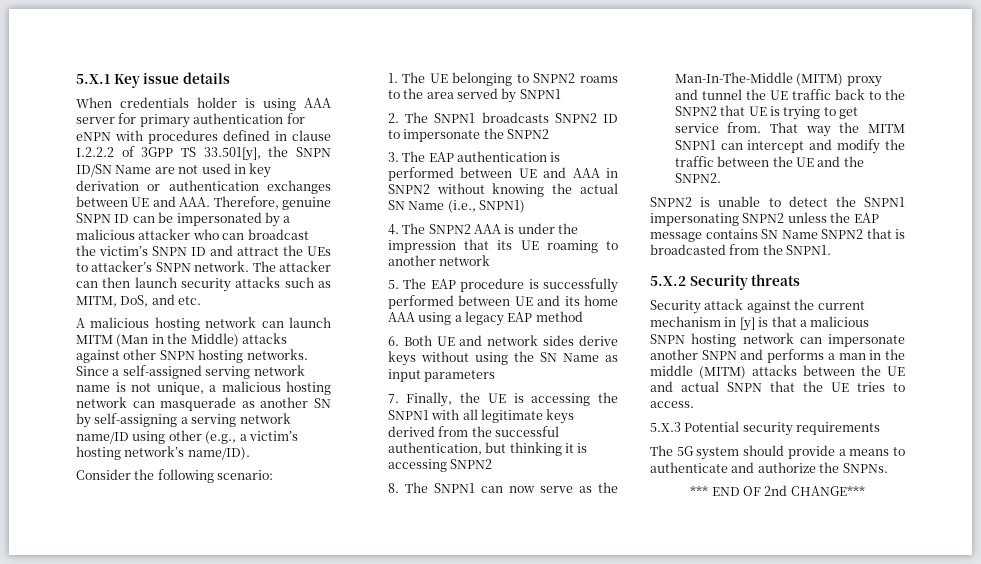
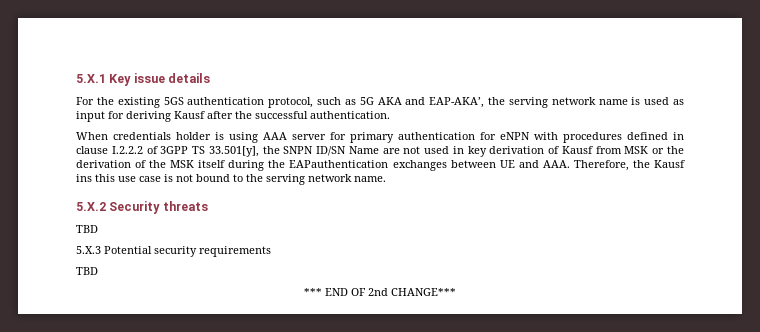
(230, 78) none -> [76,97,684,108] [76,111,390,122] // For the existing 5GS authentication protocol, such as 5G AKA and EAP-AKA’, the serving network name is used as input for deriving Kausf after the successful authentication.
[147,180,259,191] or authentication -> [548,146,685,154] [76,160,389,171] of Kausf from MSK or the derivation of the MSK itself during the EAPauthentication
[282,197,331,210] [76,212,291,227] [76,229,309,240] [76,245,331,256] [76,261,331,272] [76,277,331,292] [76,294,202,307] [76,317,331,331] [76,333,287,347] [76,349,308,363] [76,365,305,379] [76,381,331,395] [76,397,331,411] [76,413,291,428] [76,430,298,444] [76,446,250,460] [76,469,274,483] [387,72,618,86] [387,88,561,103] [387,112,618,123] [387,128,549,142] [387,151,561,162] [387,167,618,181] [387,183,618,197] [387,200,525,213] [387,223,579,235] [387,239,618,253] [387,255,491,266] [387,278,618,293] [387,295,618,309] [387,311,583,326] [387,335,618,346] [387,351,618,366] [387,369,496,382] [387,392,618,407] [387,409,575,424] [387,426,559,437] [387,442,588,456] [387,459,493,472] [387,482,618,493] [674,72,882,87] [674,89,905,100] [674,105,859,120] [674,122,905,137] [674,139,905,154] [674,156,864,167] [674,173,721,183] [650,196,905,207] [650,212,879,226] [650,228,905,242] [650,244,832,255] [650,274,801,290] [650,299,865,314] [650,316,870,331] [650,333,905,347] [650,349,905,363] [650,365,905,379] [650,381,905,392] [650,401,694,408] [650,421,881,436] [650,445,905,460] [650,462,888,473] genuine SNPN ID can be impersonated by a malicious attacker who can broadcast the victim’s SNPN ID and attract the UEs to attacker’s SNPN network. The attacker can then launch security attacks such as MITM, DoS, and etc. // A malicious hosting network can launch MITM (Man in the Middle) attacks against other SNPN hosting networks. Since a self-assigned serving network name is not unique, a malicious hosting network can masquerade as another SN by self-assigning a serving network name/ID using other (e.g., a victim’s hosting network’s name/ID). // Consider the following scenario: // 1. The UE belonging to SNPN2 roams to the area served by SNPN1 // 2. The SNPN1 broadcasts SNPN2 ID to impersonate the SNPN2 // 3. The EAP authentication is performed between UE and AAA in SNPN2 without knowing the actual SN Name (i.e., SNPN1) // 4. The SNPN2 AAA is under the impression that its UE roaming to another network // 5. The EAP procedure is successfully performed between UE and its home AAA using a legacy EAP method // 6. Both UE and network sides derive keys without using the SN Name as input parameters // 7. Finally, the UE is accessing the SNPN1 with all legitimate keys derived from the successful authentication, but thinking it is accessing SNPN2 // 8. The SNPN1 can now serve as the Man-In-The-Middle (MITM) proxy and tunnel the UE traffic back to the SNPN2 that UE is trying to get service from. That way the MITM SNPN1 can intercept and modify the traffic between the UE and the SNPN2. // SNPN2 is unable to detect the SNPN1 impersonating SNPN2 unless the EAP message contains SN Name SNPN2 that is broadcasted from the SNPN1. // 5.X.2 Security threats // Security attack against the current mechanism in [y] is that a malicious SNPN hosting network can impersonate another SNPN and performs a man in the middle (MITM) attacks between the UE and actual SNPN that the UE tries to access. // 5.X.3 Potential security requirements // The 5G system should provide a means to authenticate and authorize the SNPNs. -> [632,160,685,168] [76,174,386,185] [76,201,208,214] [76,225,98,233] [76,246,271,257] [76,267,98,275] the Kausf ins this use case is not bound to the serving network name. // 5.X.2 Security threats // TBD // 5.X.3 Potential security requirements // TBD

